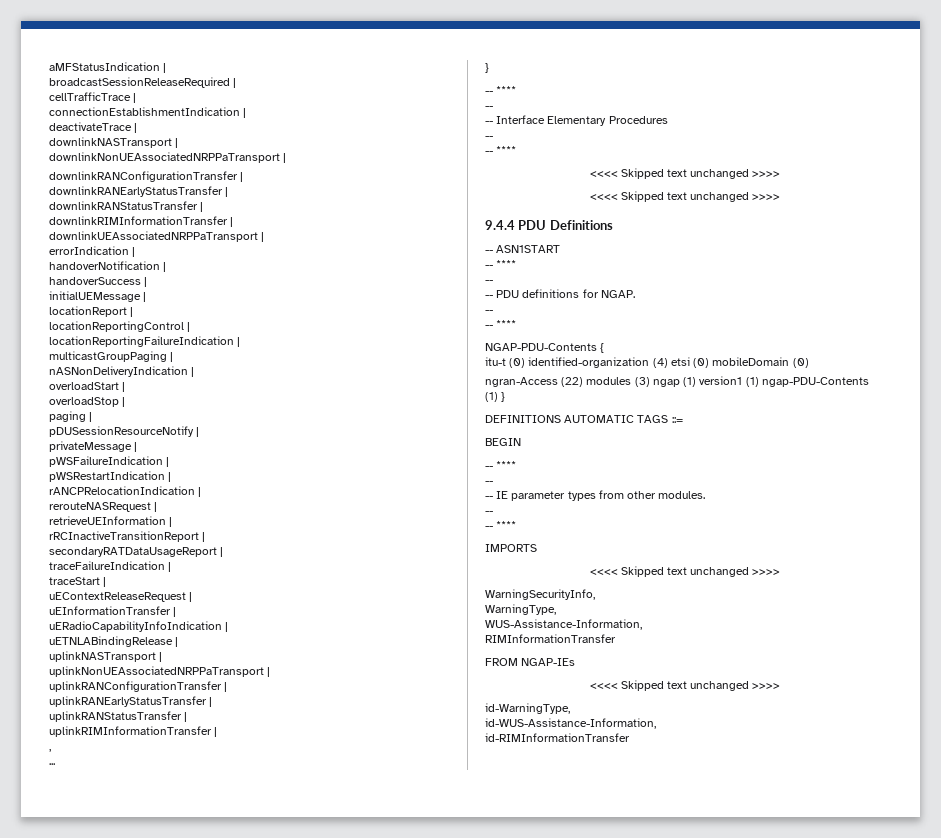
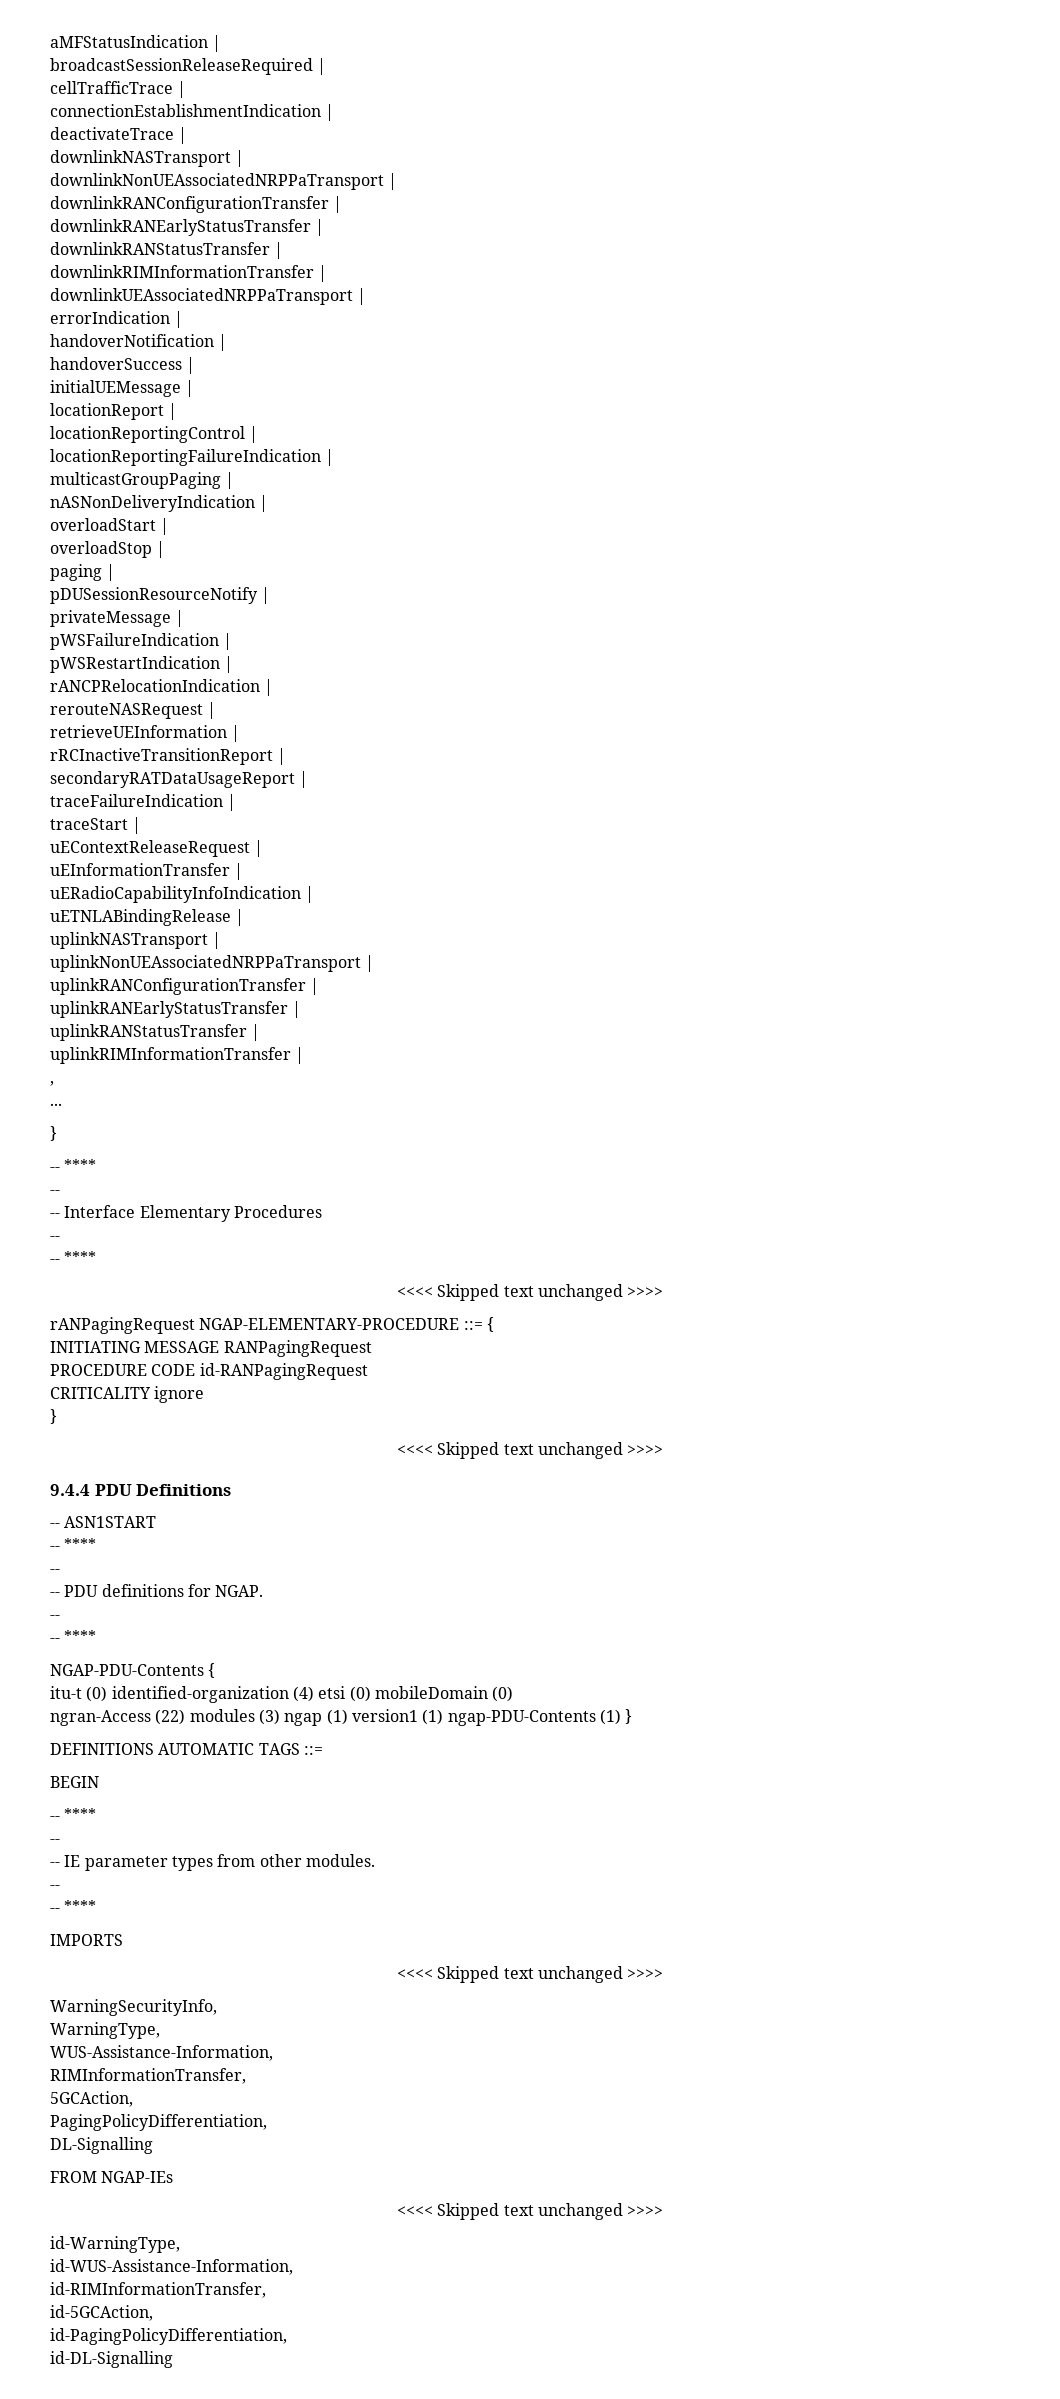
(781, 174) none -> [50,1317,494,1334] [50,1340,372,1357] [50,1363,368,1380] [50,1386,205,1403] [50,1409,57,1424] // rANPagingRequest NGAP-ELEMENTARY-PROCEDURE ::= { // INITIATING MESSAGE RANPagingRequest // PROCEDURE CODE id-RANPagingRequest // CRITICALITY ignore // }
[485,634,616,643] RIMInformationTransfer -> [50,2068,246,2084] [50,2091,133,2107] [50,2114,267,2131] [50,2137,153,2154] RIMInformationTransfer, // 5GCAction, // PagingPolicyDifferentiation, // DL-Signalling
[485,733,630,742] id-RIMInformationTransfer -> [50,2282,266,2298] [50,2305,153,2321] [50,2328,287,2345] [50,2351,173,2368] id-RIMInformationTransfer, // id-5GCAction, // id-PagingPolicyDifferentiation, // id-DL-Signalling

